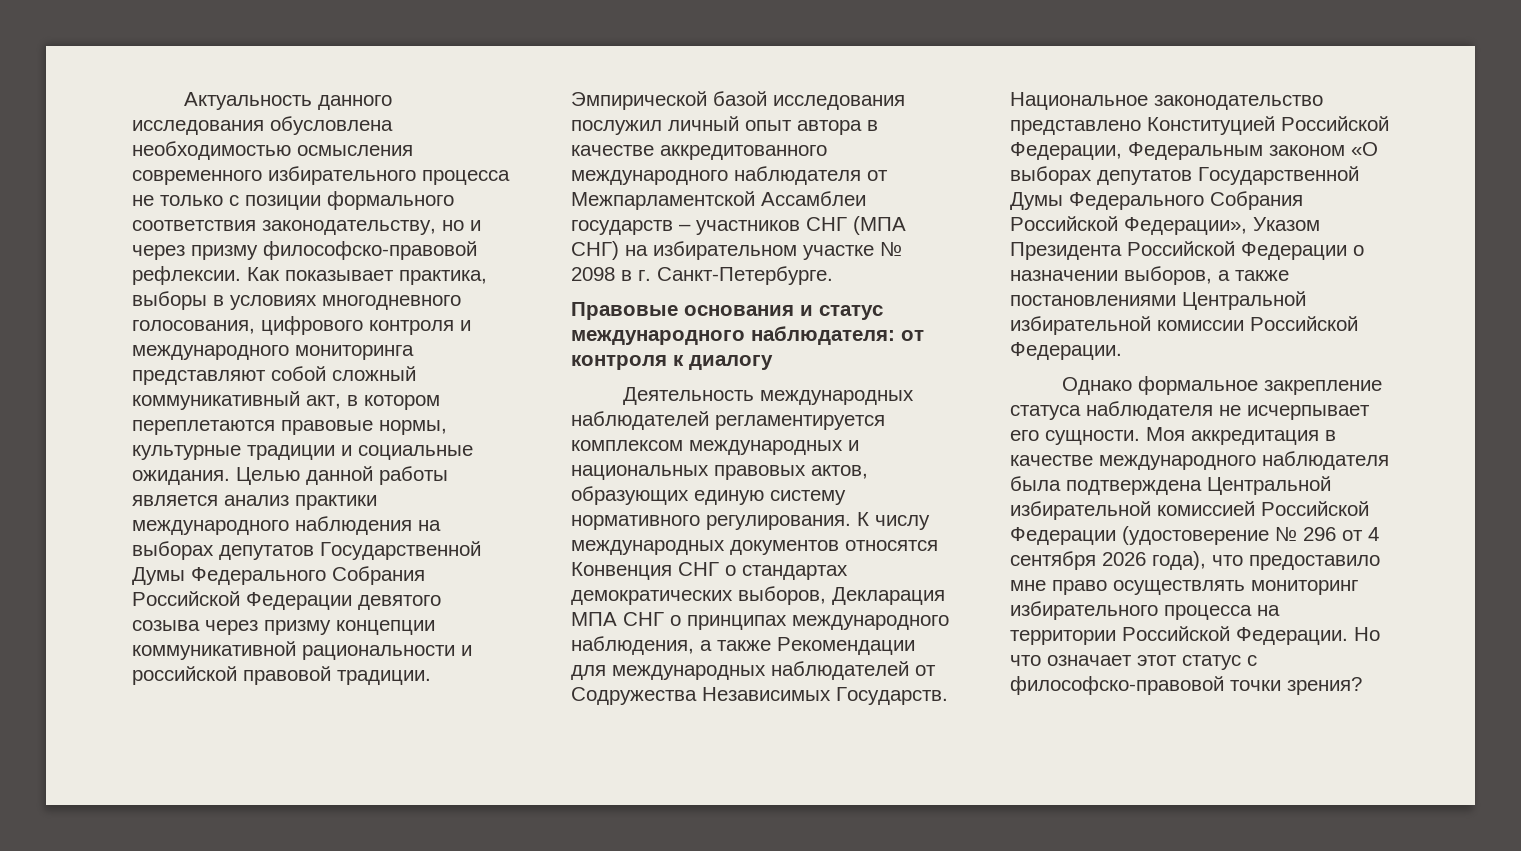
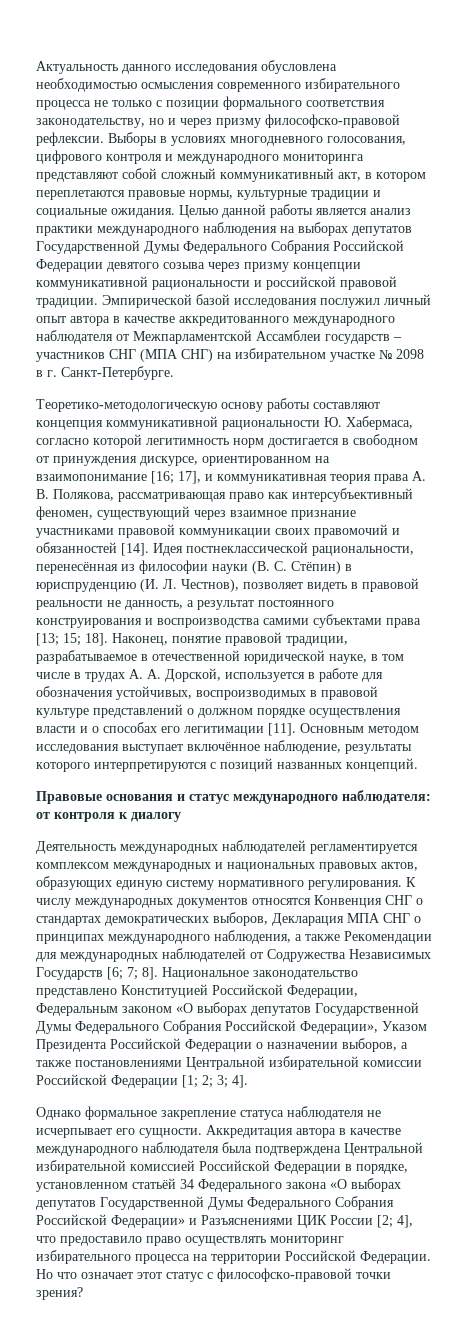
[247,267,487,285] [132,291,207,310] Как показывает практика, выборы -> [108,132,157,146] Выборы
(833, 275) none -> [36,398,380,412] [36,416,413,430] [36,434,418,448] [36,456,330,466] [36,471,426,484] [36,488,413,502] [36,506,356,520] [36,524,400,538] [36,542,414,556] [36,560,352,574] [36,578,419,592] [36,600,334,610] [36,614,421,628] [36,632,348,646] [36,650,404,664] [36,668,383,682] [36,686,378,700] [36,704,401,718] [36,722,419,736] [36,740,412,754] [36,758,418,772] // Теоретико-методологическую основу работы составляют концепция коммуникативной рациональности Ю. Хабермаса, согласно которой легитимность норм достигается в свободном от принуждения дискурсе, ориентированном на взаимопонимание [16; 17], и коммуникативная теория права А. В. Полякова, рассматривающая право как интерсубъективный феномен, существующий через взаимное признание участниками правовой коммуникации своих правомочий и обязанностей [14]. Идея постнеклассической рациональности, перенесённая из философии науки (В. С. Стёпин) в юриспруденцию (И. Л. Честнов), позволяет видеть в правовой реальности не данность, а результат постоянного конструирования и воспроизводства самими субъектами права [13; 15; 18]. Наконец, понятие правовой традиции, разрабатываемое в отечественной юридической науке, в том числе в трудах А. А. Дорской, используется в работе для обозначения устойчивых, воспроизводимых в правовой культуре представлений о должном порядке осуществления власти и о способах его легитимации [11]. Основным методом исследования выступает включённое наблюдение, результаты которого интерпретируются с позиций названных концепций.
[836,687,948,705] Государств. -> [36,967,158,980] Государств [6; 7; 8].
[1010,342,1122,360] Федерации. -> [111,1075,248,1088] Федерации [1; 2; 3; 4].
[1146,427,1319,445] Моя аккредитация -> [206,1125,336,1138] Аккредитация автора
[1122,526,1379,545] [1010,551,1206,570] (удостоверение № 296 от 4 сентября 2026 года), -> [345,1164,408,1174] [36,1178,401,1192] [36,1196,394,1210] [36,1214,413,1228] в порядке, установленном статьёй 34 Федерального закона «О выборах депутатов Государственной Думы Федерального Собрания Российской Федерации» и Разъяснениями ЦИК России [2; 4],
[1010,580,1046,591] мне -> (142, 1241) none

